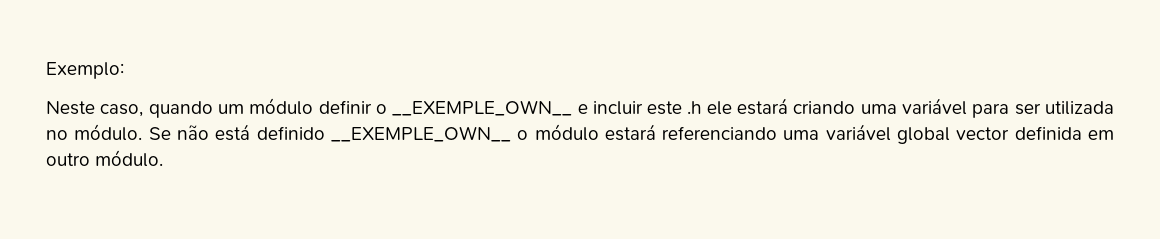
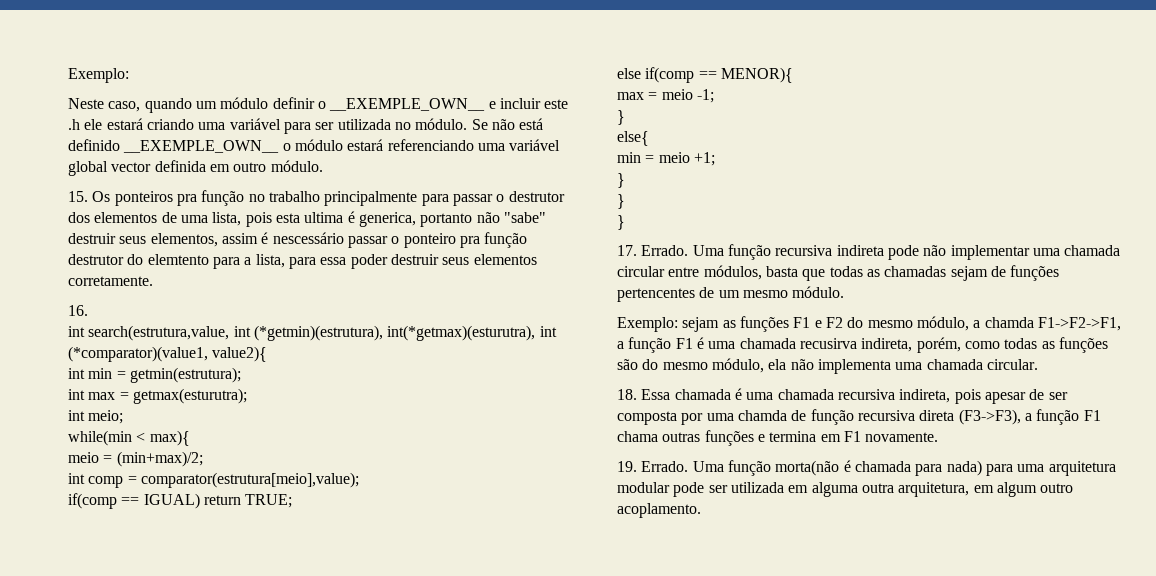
(164, 158) none -> [68,190,565,206] [68,211,546,227] [68,232,528,248] [68,254,537,269] [68,276,153,286] [68,305,88,316] [68,325,557,341] [68,346,268,362] [68,367,241,383] [68,388,247,404] [68,410,124,424] [68,430,190,446] [68,451,203,467] [68,472,359,488] [68,493,293,509] [617,67,793,83] [617,89,714,103] [617,110,625,125] [617,131,649,146] [617,152,715,166] [617,173,625,188] [617,194,625,209] [617,215,625,230] [617,244,1121,260] [617,265,1060,281] [617,286,845,302] [617,316,1121,332] [617,337,1108,353] [617,358,1038,374] [617,388,1068,404] [617,409,1101,425] [617,430,939,446] [617,460,1116,476] [617,482,1074,497] [617,503,701,518] // 15. Os ponteiros pra função no trabalho principalmente para passar o destrutor dos elementos de uma lista, pois esta ultima é generica, portanto não "sabe" destruir seus elementos, assim é nescessário passar o ponteiro pra função destrutor do elemtento para a lista, para essa poder destruir seus elementos corretamente. // 16. // int search(estrutura,value, int (*getmin)(estrutura), int(*getmax)(esturutra), int (*comparator)(value1, value2){ // int min = getmin(estrutura); // int max = getmax(esturutra); // int meio; // while(min < max){ // meio = (min+max)/2; // int comp = comparator(estrutura[meio],value); // if(comp == IGUAL) return TRUE; // else if(comp == MENOR){ // max = meio -1; // } // else{ // min = meio +1; // } // } // } // 17. Errado. Uma função recursiva indireta pode não implementar uma chamada circular entre módulos, basta que todas as chamadas sejam de funções pertencentes de um mesmo módulo. // Exemplo: sejam as funções F1 e F2 do mesmo módulo, a chamda F1->F2->F1, a função F1 é uma chamada recusirva indireta, porém, como todas as funções são do mesmo módulo, ela não implementa uma chamada circular. // 18. Essa chamada é uma chamada recursiva indireta, pois apesar de ser composta por uma chamda de função recursiva direta (F3->F3), a função F1 chama outras funções e termina em F1 novamente. // 19. Errado. Uma função morta(não é chamada para nada) para uma arquitetura modular pode ser utilizada em alguma outra arquitetura, em algum outro acoplamento.

